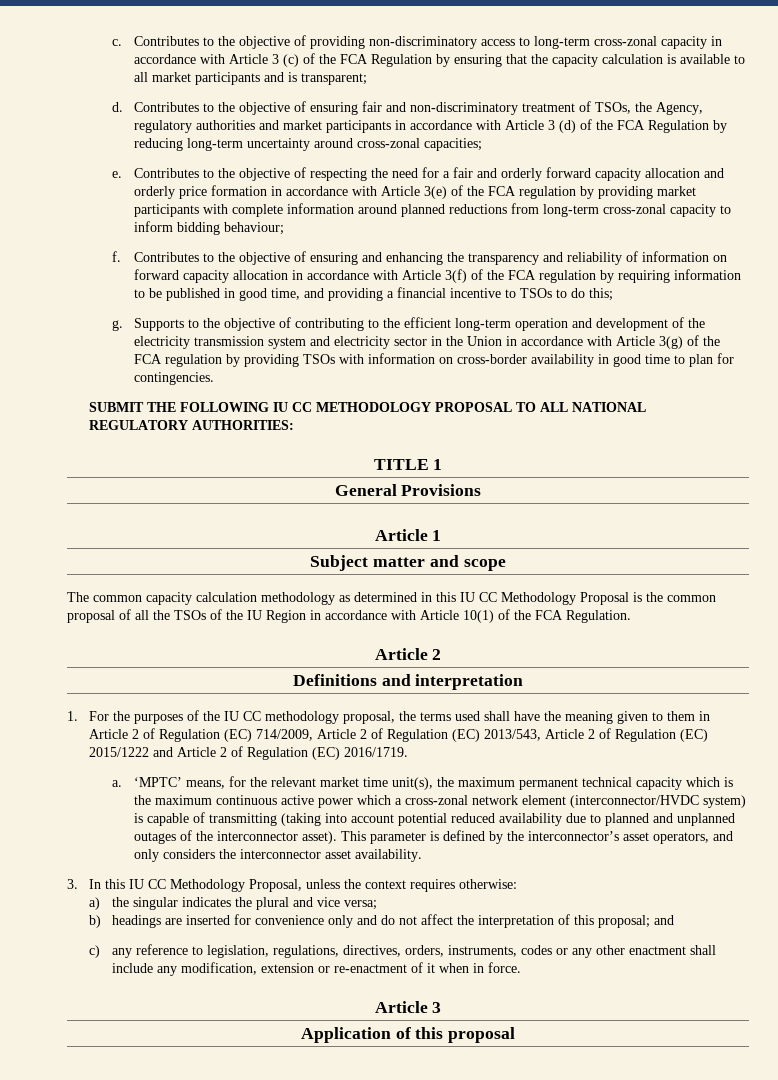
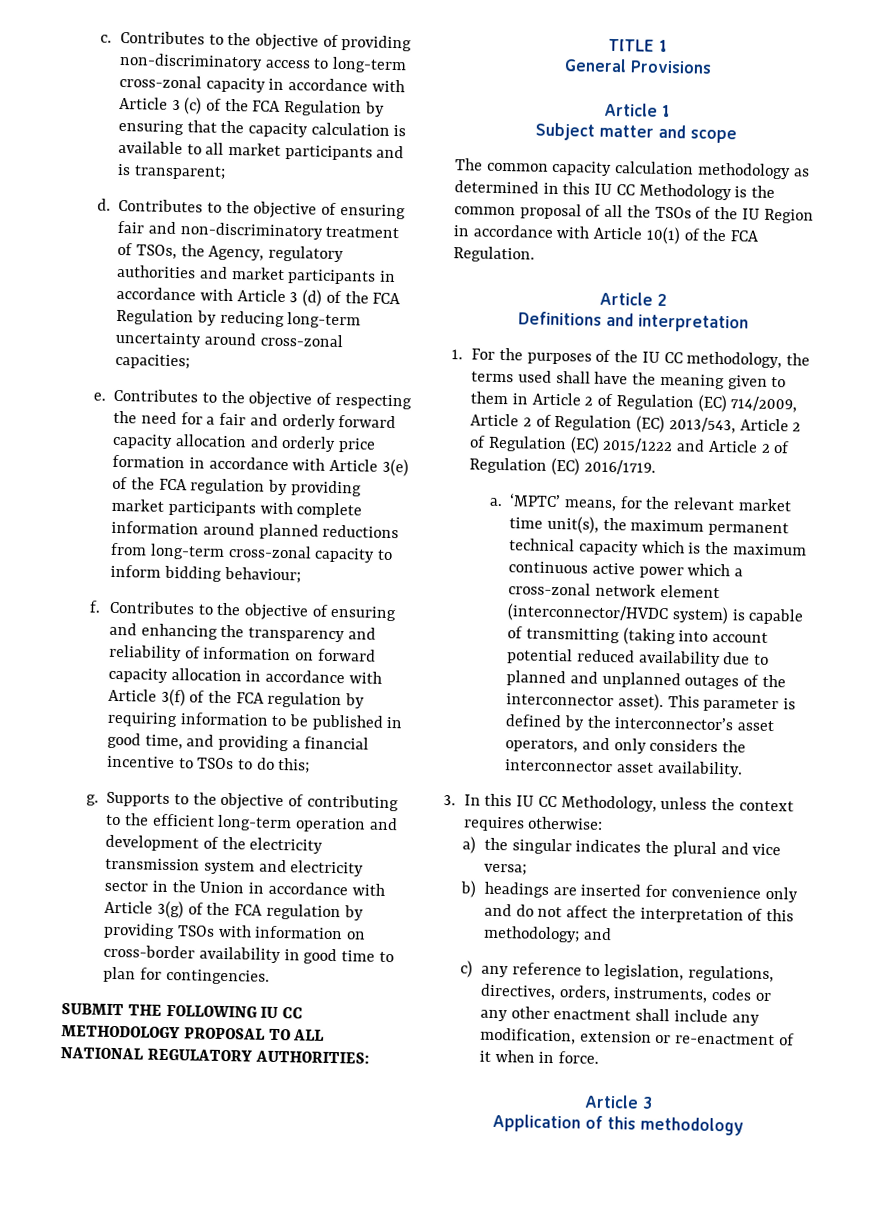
[580,592,629,605] Proposal -> (732, 192) none
[265,711,396,724] methodology proposal, -> [686,351,783,369] methodology,
[170,879,303,892] Methodology Proposal, -> [560,795,657,812] Methodology,
[597,915,650,928] proposal; -> [483,925,581,943] methodology;
[448,1027,516,1043] proposal -> [640,1116,744,1136] methodology

